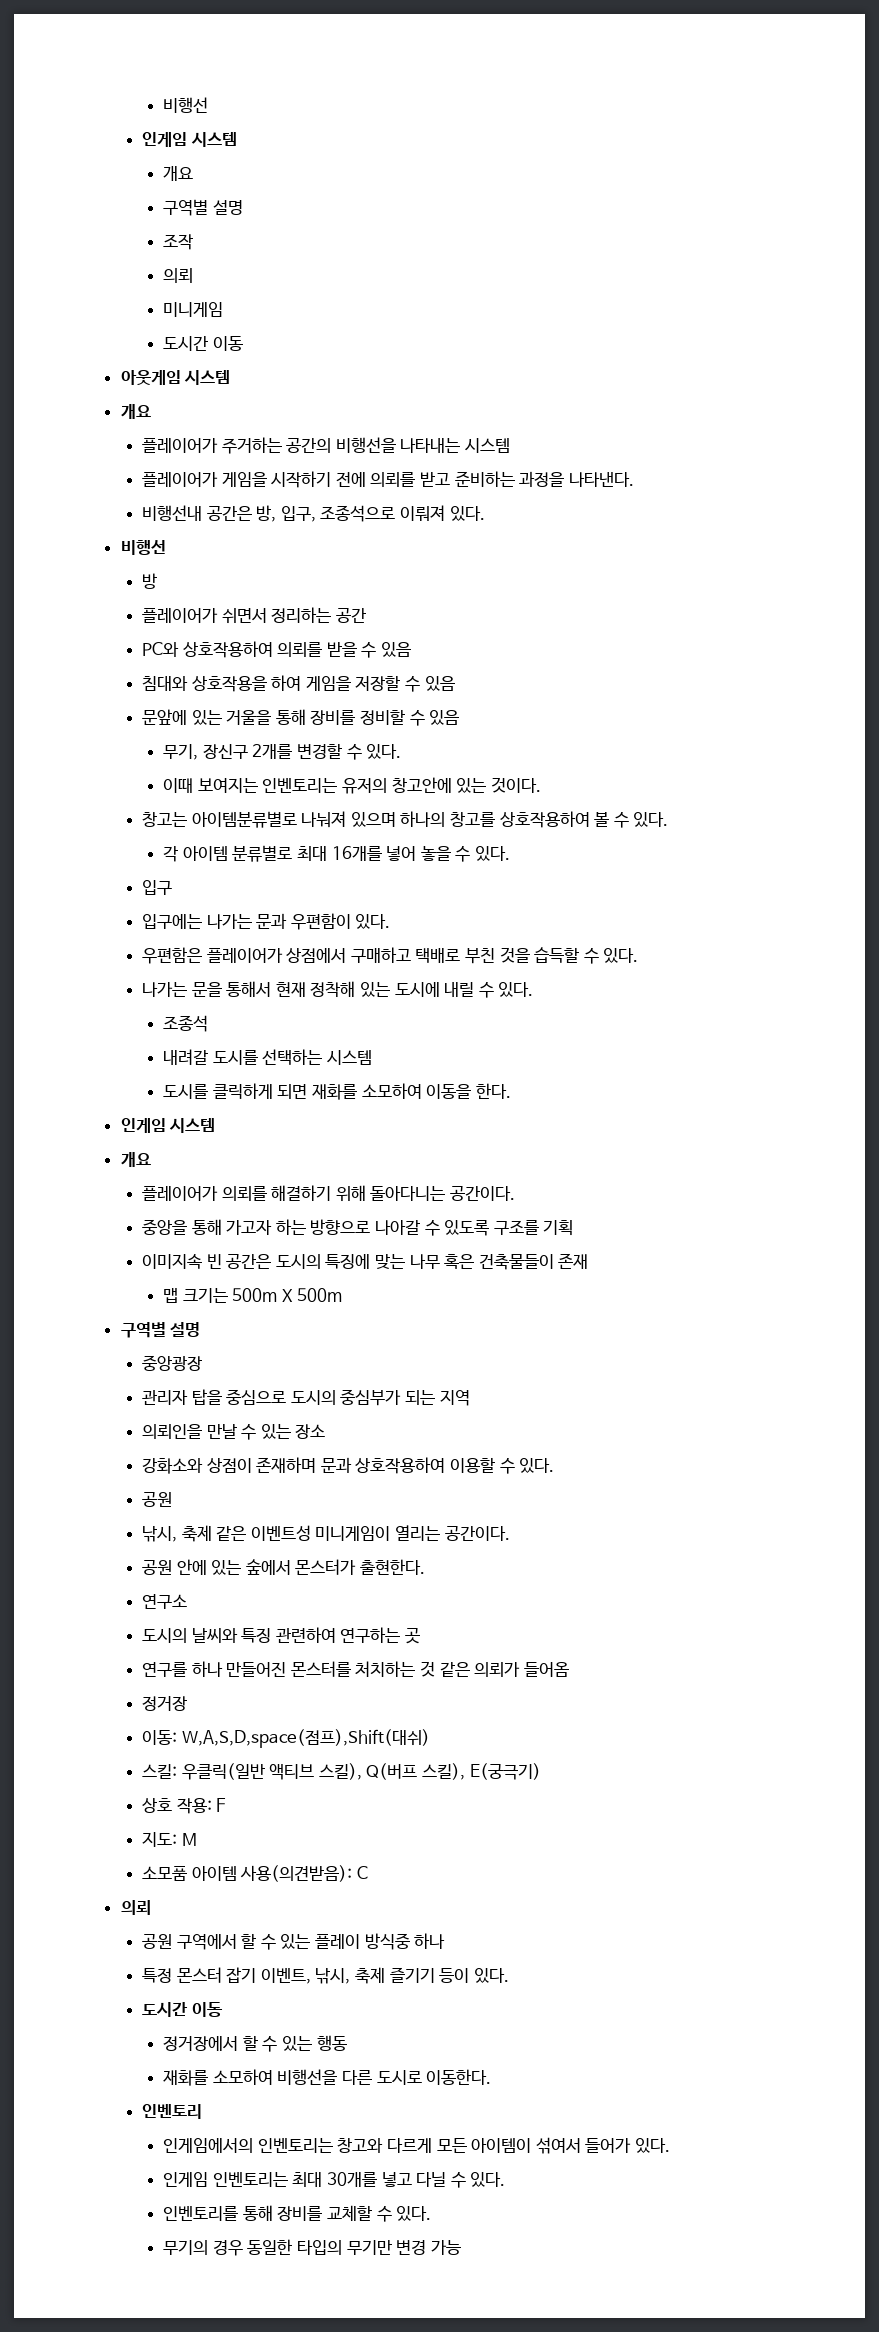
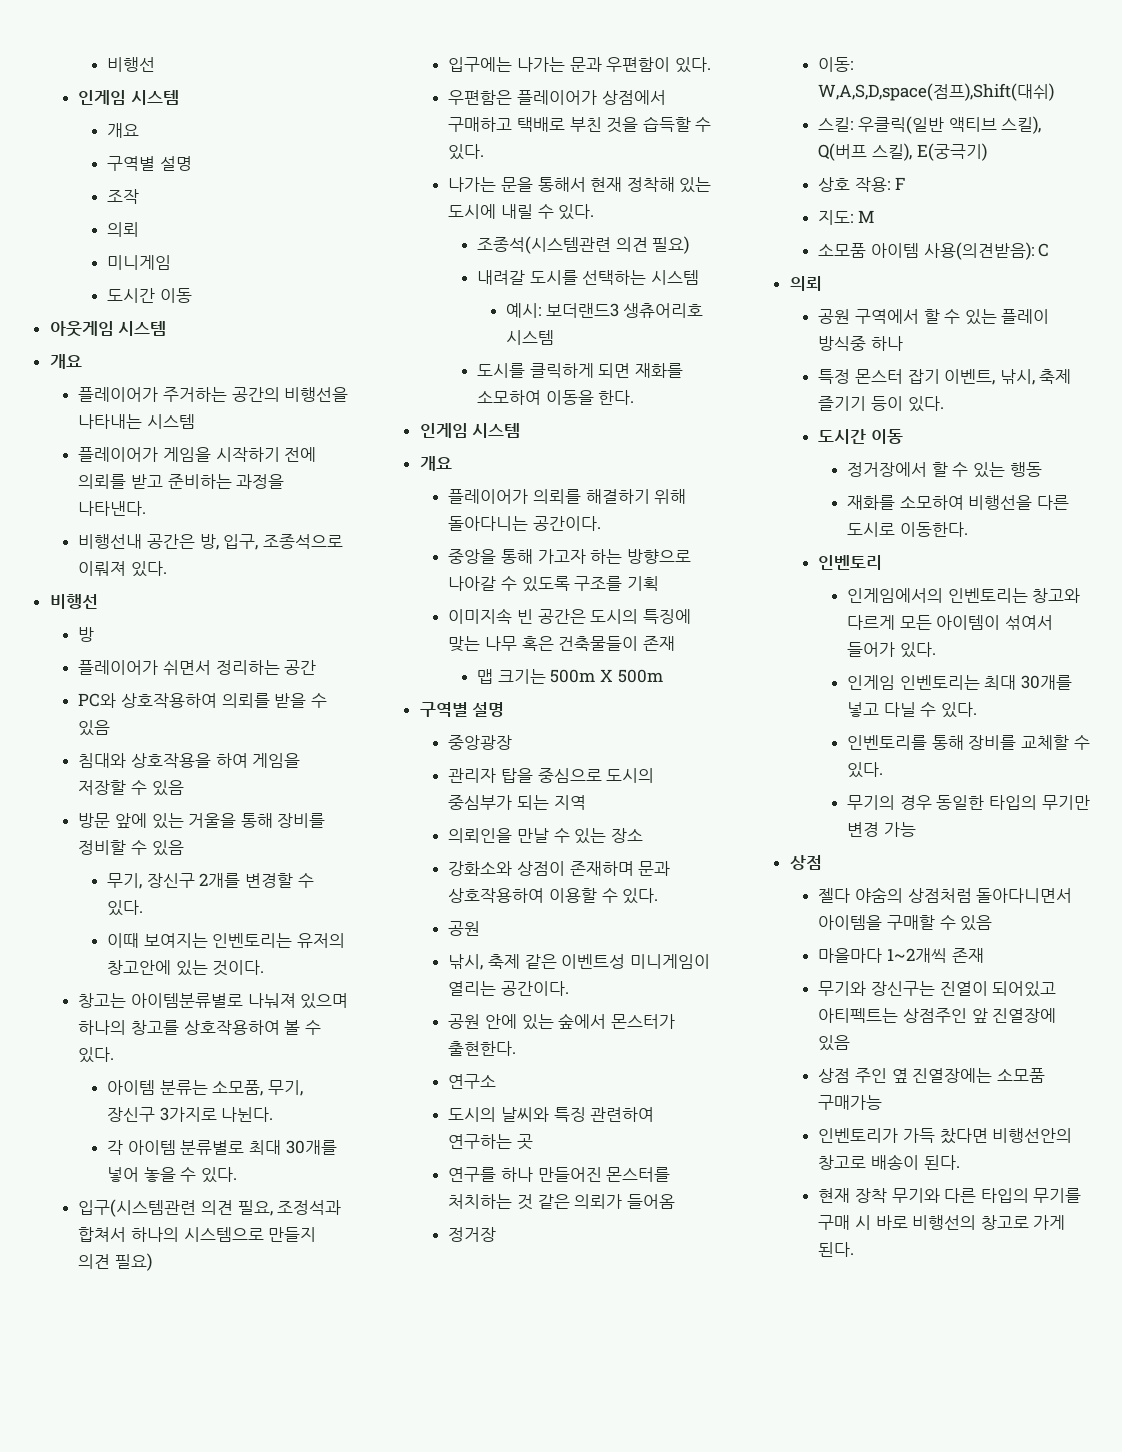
[142,709,188,725] 문앞에 -> [78,813,148,828] 방문 앞에
(669, 819) none -> [107,1080,304,1096] [107,1107,274,1122] // 아이템 분류는 소모품, 무기, 장신구 3가지로 나뉜다.
[331,846,382,861] 16개를 -> [285,1140,337,1155] 30개를
[142,880,173,895] 입구 -> [78,1199,342,1217] [78,1227,317,1242] [78,1253,153,1271] 입구(시스템관련 의견 필요, 조정석과 합쳐서 하나의 시스템으로 만들지 의견 필요)
[163,1015,209,1032] 조종석 -> [477,236,690,254] 조종석(시스템관련 의견 필요)
(373, 1057) none -> [506,303,704,318] [506,330,555,345] // 예시: 보더랜드3 생츄어리호 시스템
(461, 2247) none -> [789,855,822,870] [818,887,1073,903] [818,915,993,931] [818,948,984,963] [818,981,1057,997] [818,1008,1057,1023] [818,1035,851,1051] [818,1068,1045,1083] [818,1095,883,1110] [818,1128,1073,1144] [818,1154,960,1170] [818,1188,1082,1203] [818,1215,1066,1230] [818,1242,855,1257] // 상점 // 젤다 야숨의 상점처럼 돌아다니면서 아이템을 구매할 수 있음 // 마을마다 1~2개씩 존재 // 무기와 장신구는 진열이 되어있고 아티펙트는 상점주인 앞 진열장에 있음 // 상점 주인 옆 진열장에는 소모품 구매가능 // 인벤토리가 가득 찼다면 비행선안의 창고로 배송이 된다. // 현재 장착 무기와 다른 타입의 무기를 구매 시 바로 비행선의 창고로 가게 된다.

